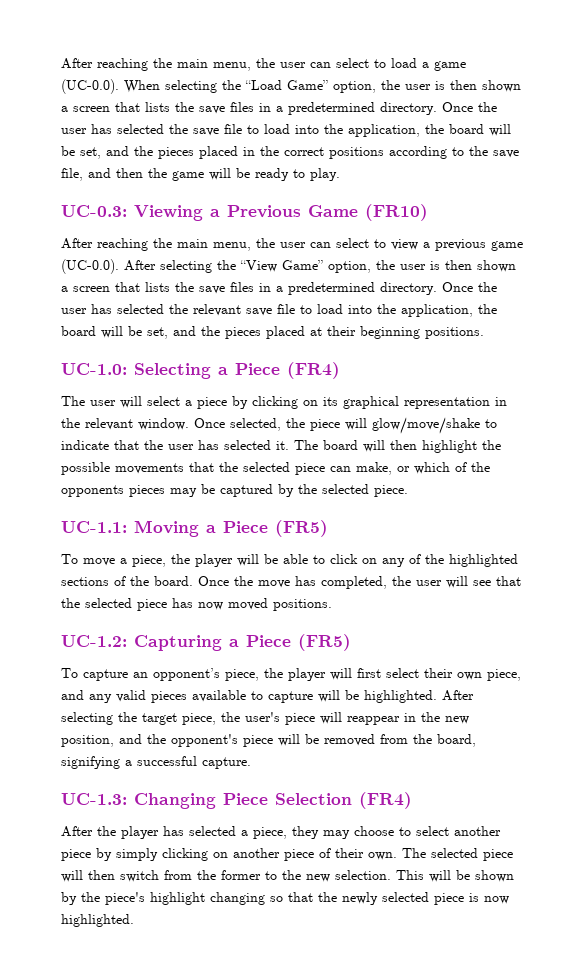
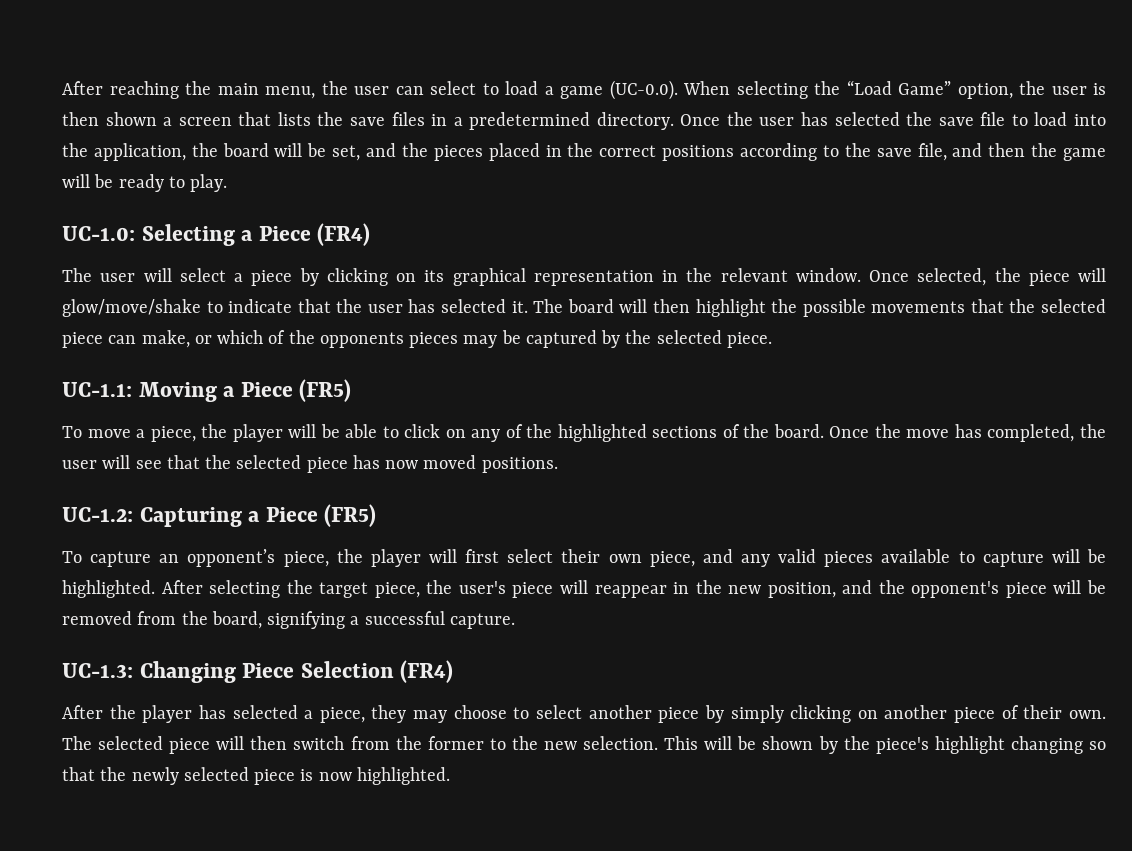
[61,204,428,221] [61,238,523,251] [61,259,516,274] [61,282,497,295] [61,304,497,317] [61,326,484,339] // UC-0.3: Viewing a Previous Game (FR10) // After reaching the main menu, the user can select to view a previous game (UC-0.0). After selecting the “View Game” option, the user is then shown a screen that lists the save files in a predetermined directory. Once the user has selected the relevant save file to load into the application, the board will be set, and the pieces placed at their beginning positions. -> (228, 183) none

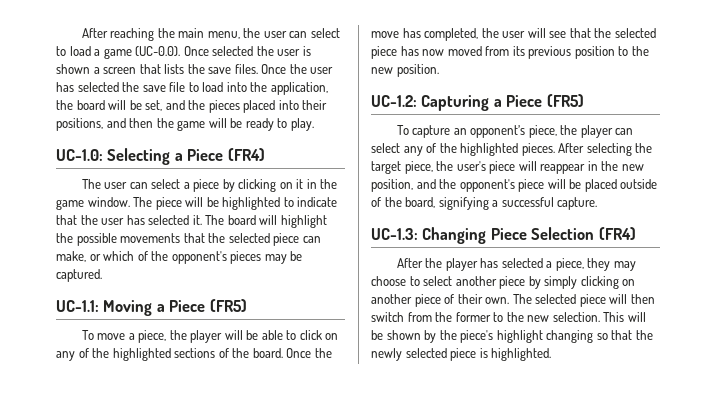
[683,80,1013,99] When selecting the “Load Game” option, -> [183,46,254,56] Once selected
[62,112,99,126] then -> (311, 51) none
[391,112,674,130] files in a predetermined directory. -> [234,64,258,74] files.
[545,143,947,161] in the correct positions according to the save file, -> [278,100,328,110] [56,118,103,131] into their positions,
[143,268,172,282] will -> [129,182,148,189] can
[424,268,1106,286] [62,299,201,317] its graphical representation in the relevant window. Once selected, the piece will glow/move/shake -> [296,179,338,189] [56,197,281,210] it in the game window. The piece will be highlighted
[652,299,690,313] then -> (278, 220) none
[319,332,404,348] opponents -> [171,251,227,264] opponent's
[525,330,772,348] captured by the selected piece. -> [56,269,102,282] captured.
[481,457,558,473] positions. -> [485,46,649,59] [371,64,439,77] from its previous position to the new position.
[429,549,1106,567] [62,580,155,598] will first select their own piece, and any valid pieces available to capture will be highlighted. -> [615,128,634,135] [371,143,555,156] can select any of the highlighted pieces.
[62,611,177,625] removed from -> [584,179,658,192] [371,197,381,207] placed outside of
[318,772,352,781] now -> (488, 353) none

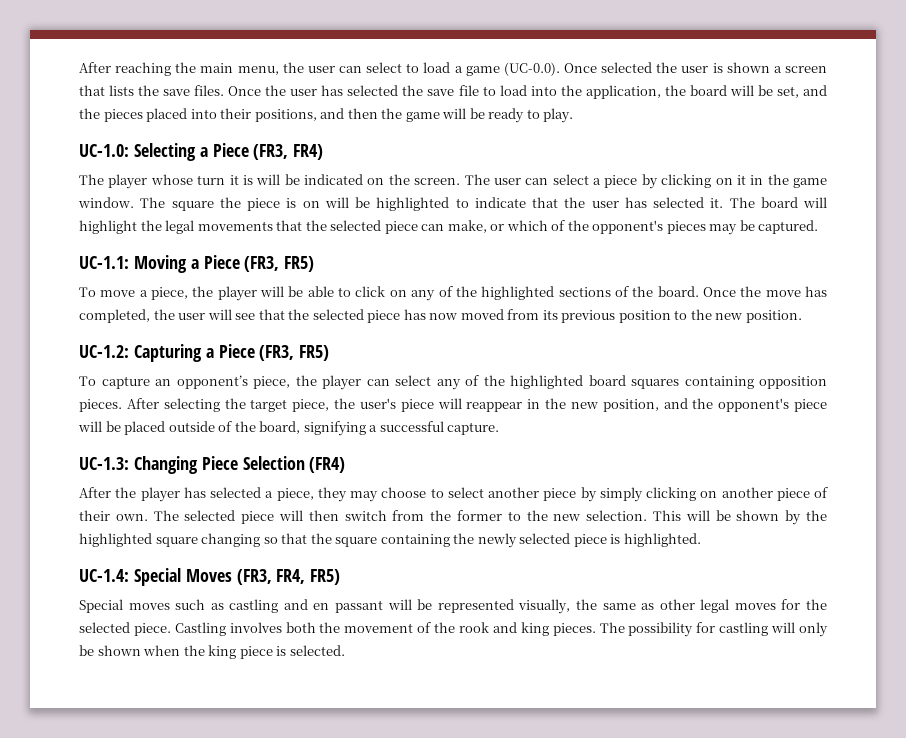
[227,148,265,161] [81,179,101,189] (FR4) // The -> [253,144,324,160] [79,174,490,189] (FR3, FR4) // The player whose turn it is will be indicated on the screen. The
[155,197,182,210] piece -> [171,197,320,211] square the piece is on
[76,233,117,246] possible -> [165,220,195,234] legal
[209,299,247,312] (FR5) -> [244,256,315,272] (FR3, FR5)
[546,94,584,107] (FR5) -> [259,345,330,361] (FR3, FR5)
(519, 149) none -> [588,375,827,389] board squares containing opposition
[460,330,543,343] piece's highlight -> [79,533,198,547] highlighted square
(653, 335) none -> [335,533,475,547] square containing the
(552, 354) none -> [79,568,341,586] [79,599,827,614] [79,622,829,637] [79,645,345,659] // UC-1.4: Special Moves (FR3, FR4, FR5) // Special moves such as castling and en passant will be represented visually, the same as other legal moves for the selected piece. Castling involves both the movement of the rook and king pieces. The possibility for castling will only be shown when the king piece is selected.

